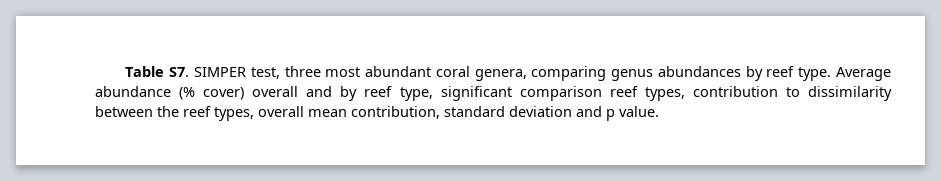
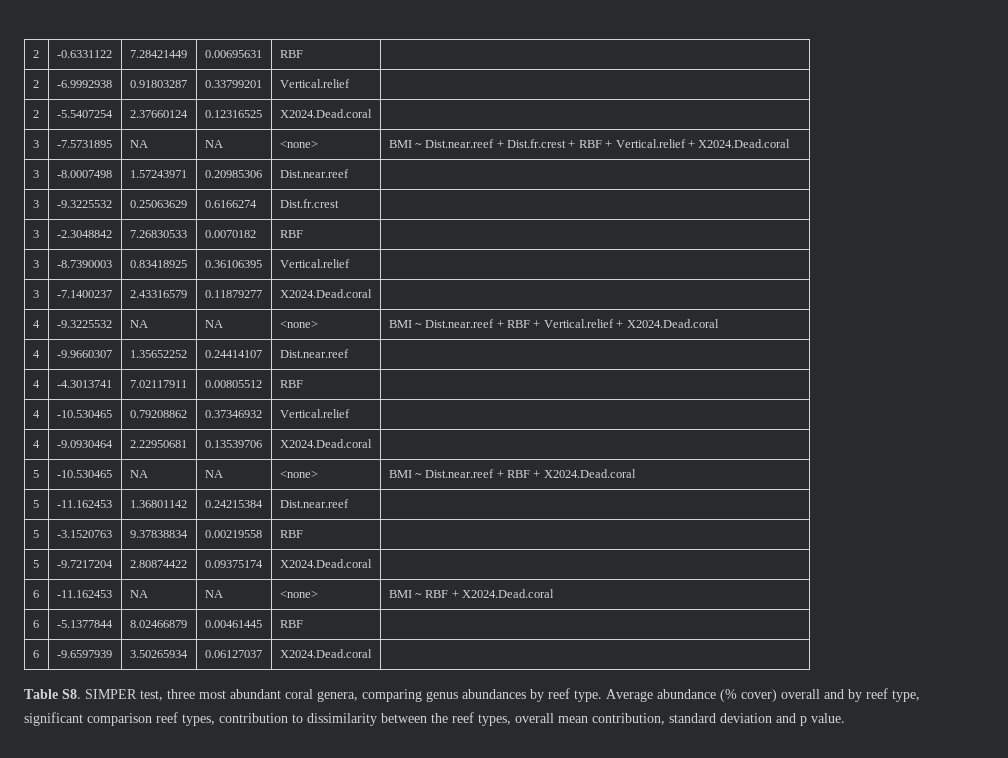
[125,66,190,77] Table S7. -> [32,50,39,58] [56,50,112,58] [129,50,187,58] [204,50,262,58] [279,50,303,58] [32,80,39,88] [56,80,112,88] [129,80,187,88] [204,80,262,88] [279,79,350,88] [32,110,39,118] [56,110,113,118] [129,110,188,118] [204,110,262,118] [279,109,372,118] [32,140,39,148] [56,140,112,148] [129,140,148,148] [204,140,223,148] [279,140,318,148] [388,139,791,148] [32,170,39,178] [56,170,112,178] [129,170,187,178] [204,170,262,178] [279,169,349,178] [32,200,39,208] [56,200,112,208] [129,200,187,208] [204,200,257,208] [279,199,339,208] [32,230,39,238] [56,230,112,238] [129,230,187,238] [204,230,256,238] [279,230,303,238] [32,260,39,268] [56,260,112,268] [129,260,187,268] [204,260,262,268] [279,259,350,268] [32,290,39,298] [56,290,112,298] [129,290,187,298] [204,290,262,298] [279,289,372,298] [32,320,40,328] [56,320,112,328] [129,320,148,328] [204,320,223,328] [279,320,318,328] [388,319,719,328] [32,350,40,358] [56,350,112,358] [129,350,187,358] [204,350,262,358] [279,349,349,358] [32,380,40,388] [56,380,112,388] [129,380,187,388] [204,380,262,388] [279,380,303,388] [32,410,40,418] [56,410,112,418] [129,410,187,418] [204,410,262,418] [279,409,350,418] [32,440,40,448] [56,440,113,448] [129,440,187,448] [204,440,262,448] [279,439,372,448] [32,470,39,478] [56,470,112,478] [129,470,148,478] [204,470,223,478] [279,470,318,478] [388,469,636,478] [32,500,39,508] [56,500,112,508] [129,500,187,508] [204,500,263,508] [279,499,349,508] [32,530,39,538] [56,530,112,538] [129,530,188,538] [204,530,262,538] [279,530,303,538] [32,560,39,568] [56,560,113,568] [129,560,187,568] [204,560,263,568] [279,559,372,568] [32,590,39,598] [56,590,112,598] [129,590,148,598] [204,590,223,598] [279,590,318,598] [388,589,555,598] [32,620,39,628] [56,620,113,628] [129,620,187,628] [204,620,262,628] [279,620,303,628] [32,650,39,658] [56,650,112,658] [129,650,188,658] [204,650,262,658] [279,649,372,658] [24,689,81,699] 2 | -0.6331122 | 7.28421449 | 0.00695631 | RBF | // 2 | -6.9992938 | 0.91803287 | 0.33799201 | Vertical.relief | // 2 | -5.5407254 | 2.37660124 | 0.12316525 | X2024.Dead.coral | // 3 | -7.5731895 | NA | NA | <none> | BMI ~ Dist.near.reef + Dist.fr.crest + RBF + Vertical.relief + X2024.Dead.coral // 3 | -8.0007498 | 1.57243971 | 0.20985306 | Dist.near.reef | // 3 | -9.3225532 | 0.25063629 | 0.6166274 | Dist.fr.crest | // 3 | -2.3048842 | 7.26830533 | 0.0070182 | RBF | // 3 | -8.7390003 | 0.83418925 | 0.36106395 | Vertical.relief | // 3 | -7.1400237 | 2.43316579 | 0.11879277 | X2024.Dead.coral | // 4 | -9.3225532 | NA | NA | <none> | BMI ~ Dist.near.reef + RBF + Vertical.relief + X2024.Dead.coral // 4 | -9.9660307 | 1.35652252 | 0.24414107 | Dist.near.reef | // 4 | -4.3013741 | 7.02117911 | 0.00805512 | RBF | // 4 | -10.530465 | 0.79208862 | 0.37346932 | Vertical.relief | // 4 | -9.0930464 | 2.22950681 | 0.13539706 | X2024.Dead.coral | // 5 | -10.530465 | NA | NA | <none> | BMI ~ Dist.near.reef + RBF + X2024.Dead.coral // 5 | -11.162453 | 1.36801142 | 0.24215384 | Dist.near.reef | // 5 | -3.1520763 | 9.37838834 | 0.00219558 | RBF | // 5 | -9.7217204 | 2.80874422 | 0.09375174 | X2024.Dead.coral | // 6 | -11.162453 | NA | NA | <none> | BMI ~ RBF + X2024.Dead.coral // 6 | -5.1377844 | 8.02466879 | 0.00461445 | RBF | // 6 | -9.6597939 | 3.50265934 | 0.06127037 | X2024.Dead.coral | // Table S8.

